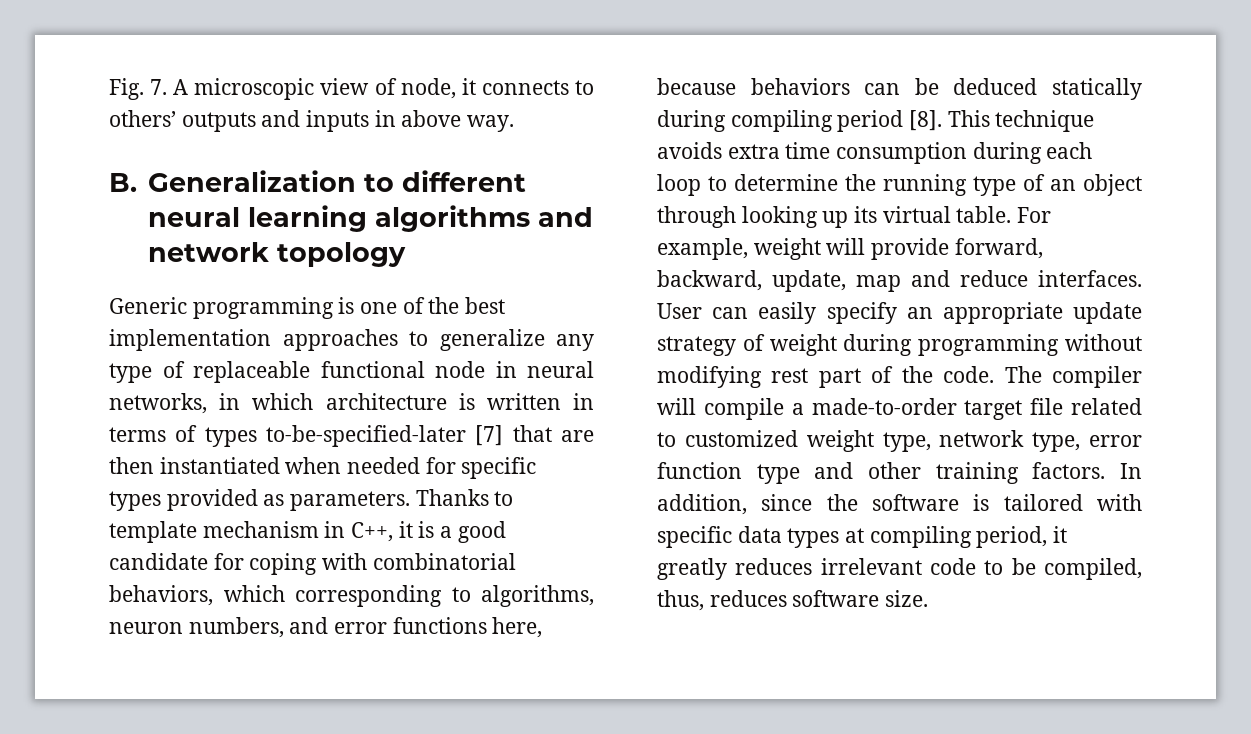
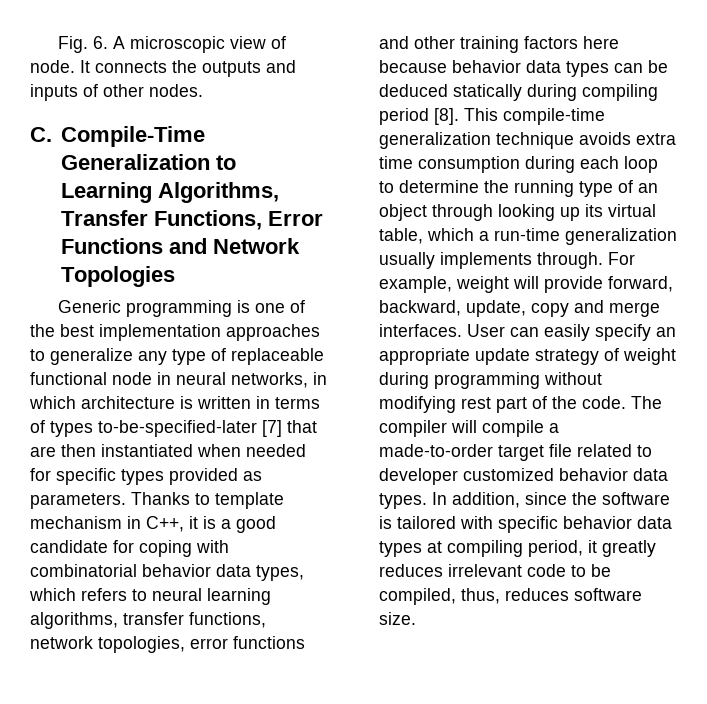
[150,79,168,95] 7. -> [92,36,108,49] 6.
[400,78,594,99] [109,110,515,132] [109,170,526,192] [147,205,593,232] [147,242,406,267] node, it connects to others’ outputs and inputs in above way. // B. Generalization to different neural learning algorithms and network topology -> [30,60,296,77] [30,84,203,101] [30,126,205,147] [60,154,236,170] [60,182,279,203] [60,210,323,230] [60,238,300,254] [60,266,175,287] node. It connects the outputs and inputs of other nodes. // C. Compile-Time Generalization to Learning Algorithms, Transfer Functions, Error Functions and Network Topologies
[109,585,594,607] [109,617,543,638] [657,78,850,95] behaviors, which corresponding to algorithms, neuron numbers, and error functions here, because behaviors -> [142,564,304,581] [29,588,271,605] [30,612,266,629] [30,636,305,653] [379,36,619,53] [379,60,609,77] behavior data types, which refers to neural learning algorithms, transfer functions, network topologies, error functions and other training factors here because behavior data types
(990, 118) none -> [503,108,605,125] [379,132,491,149] compile-time generalization
[956,206,1012,223] table. -> [379,228,677,245] [379,252,603,269] table, which a run-time generalization usually implements through.
[856,270,1028,292] map and reduce -> [531,300,660,317] copy and merge
[684,430,1142,452] [657,462,1106,484] customized weight type, network type, error function type and other training factors. -> [379,468,668,485] [379,493,427,509] developer customized behavior data types.
(732, 537) none -> [563,516,632,529] behavior

